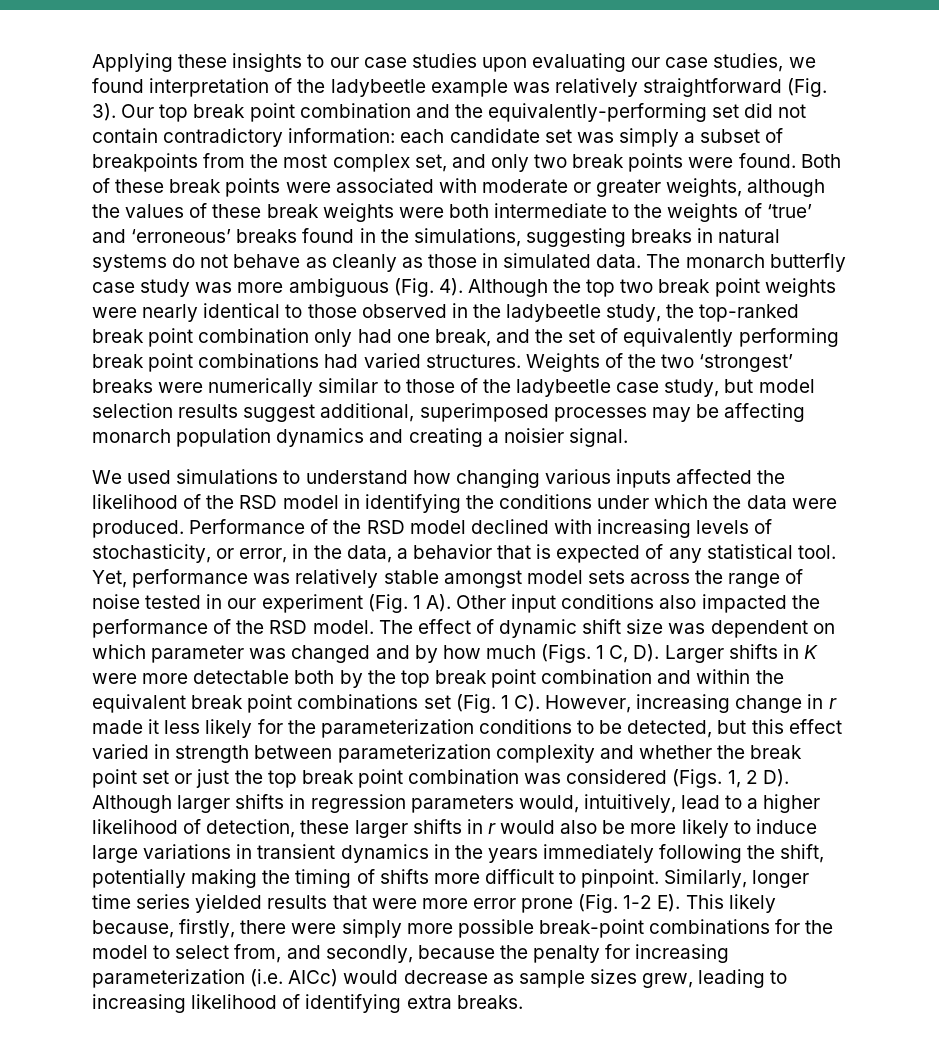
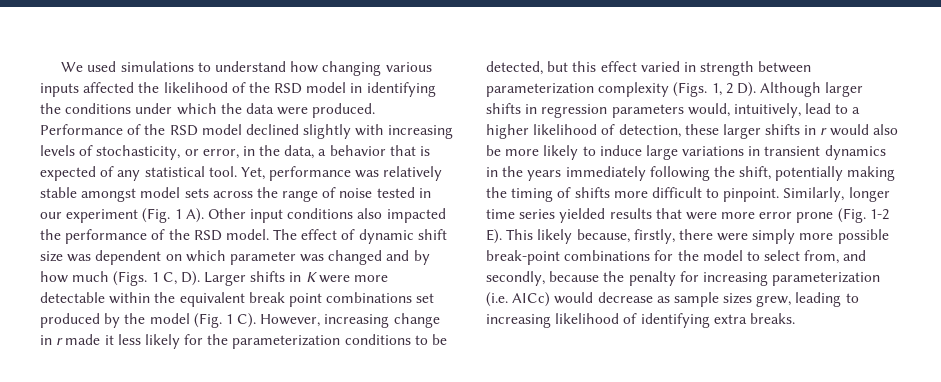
[92,53,816,72] [92,78,828,97] [92,103,807,122] [92,128,784,147] [92,153,841,172] [92,178,826,197] [92,203,812,222] [92,228,781,247] [92,253,846,272] [92,278,836,297] [92,303,800,322] [92,328,839,347] [92,353,794,372] [92,378,815,397] [92,403,806,422] [92,428,628,447] Applying these insights to our case studies upon evaluating our case studies, we found interpretation of the ladybeetle example was relatively straightforward (Fig. 3). Our top break point combination and the equivalently-performing set did not contain contradictory information: each candidate set was simply a subset of breakpoints from the most complex set, and only two break points were found. Both of these break points were associated with moderate or greater weights, although the values of these break weights were both intermediate to the weights of ‘true’ and ‘erroneous’ breaks found in the simulations, suggesting breaks in natural systems do not behave as cleanly as those in simulated data. The monarch butterfly case study was more ambiguous (Fig. 4). Although the top two break point weights were nearly identical to those observed in the ladybeetle study, the top-ranked break point combination only had one break, and the set of equivalently performing break point combinations had varied structures. Weights of the two ‘strongest’ breaks were numerically similar to those of the ladybeetle case study, but model selection results suggest additional, superimposed processes may be affecting monarch population dynamics and creating a noisier signal. // -> (61, 67) none
(549, 526) none -> [303,124,352,139] slightly
[294,669,692,688] both by the top break point combination and -> (105, 297) none
(451, 702) none -> [40,313,190,328] produced by the model
[599,745,803,759] [92,769,668,788] and whether the break point set or just the top break point combination was considered -> (670, 89) none

